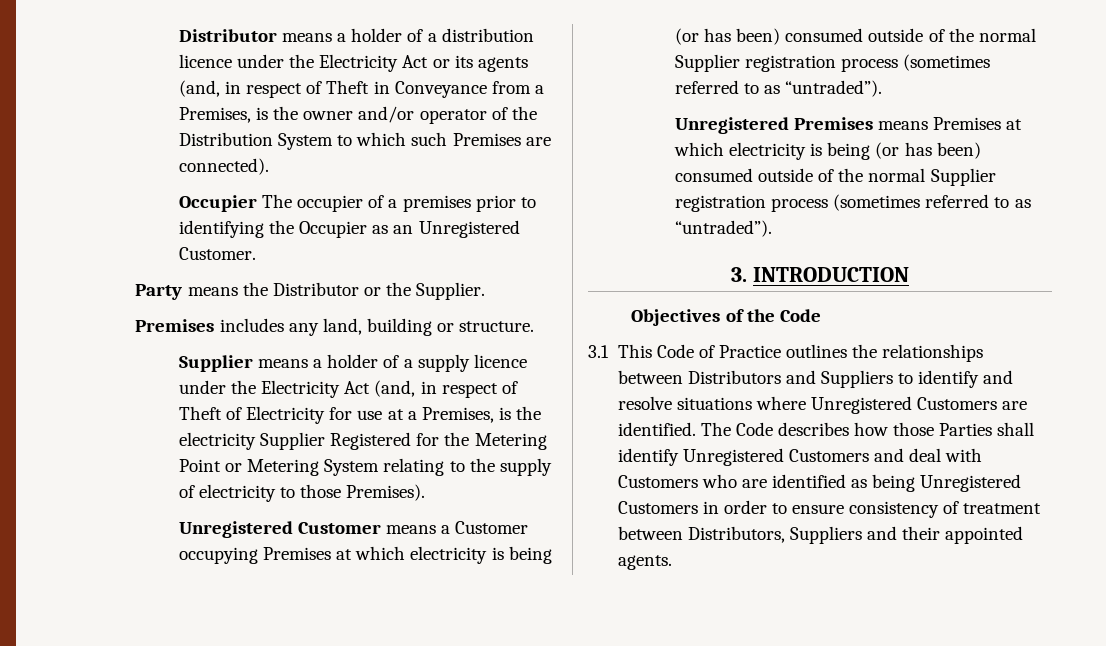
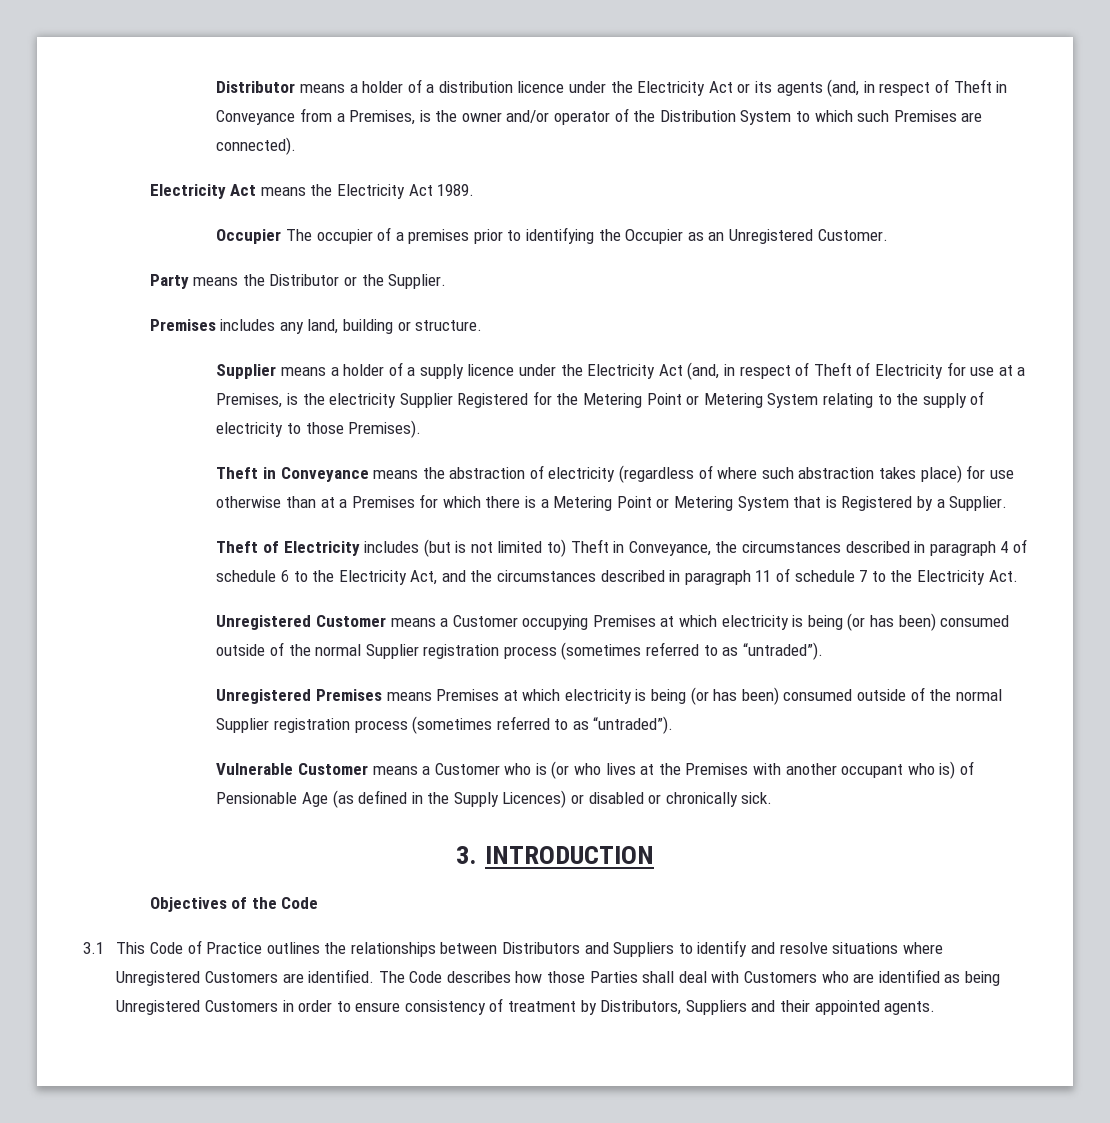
(269, 166) none -> [149,184,475,199] // Electricity Act means the Electricity Act 1989.
(426, 492) none -> [216,465,1014,483] [216,494,1008,511] [216,539,1027,557] [216,568,1018,585] // Theft in Conveyance means the abstraction of electricity (regardless of where such abstraction takes place) for use otherwise than at a Premises for which there is a Metering Point or Metering System that is Registered by a Supplier. // Theft of Electricity includes (but is not limited to) Theft in Conveyance, the circumstances described in paragraph 4 of schedule 6 to the Electricity Act, and the circumstances described in paragraph 11 of schedule 7 to the Electricity Act.
(772, 228) none -> [216,761,974,779] [216,790,773,808] // Vulnerable Customer means a Customer who is (or who lives at the Premises with another occupant who is) of Pensionable Age (as defined in the Supply Licences) or disabled or chronically sick.
[617,448,904,466] identify Unregistered Customers and -> (675, 977) none
[617,526,683,540] between -> [580,1000,597,1015] by

